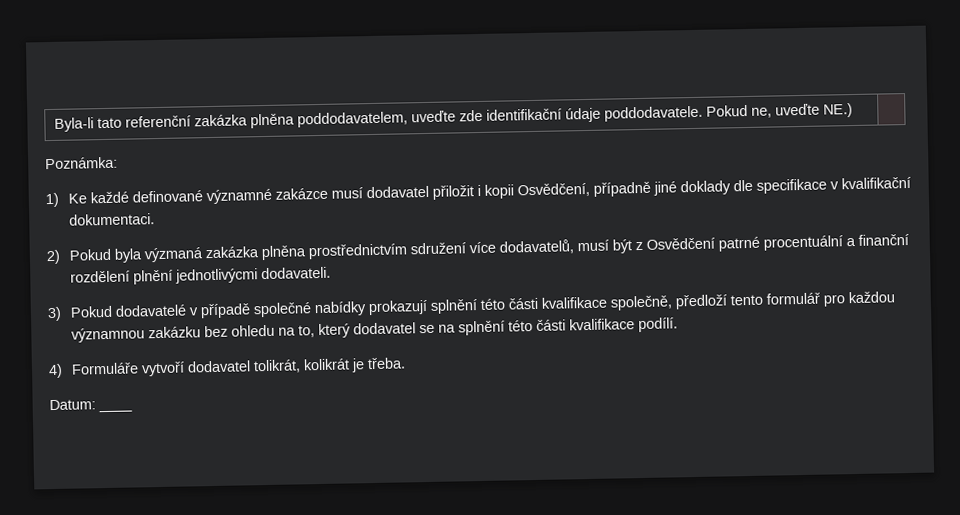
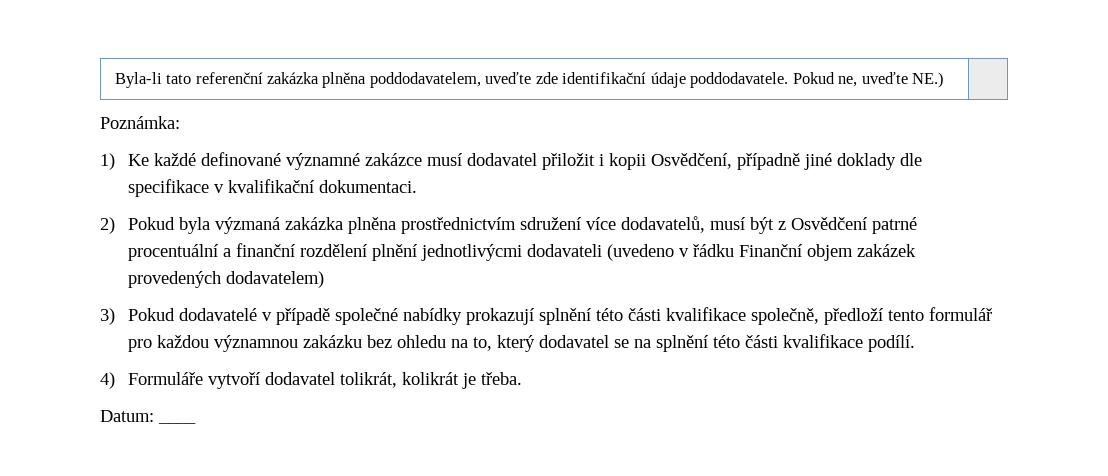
[261,266,332,280] dodavateli. -> [527,244,917,261] [128,271,325,288] dodavateli (uvedeno v řádku Finanční objem zakázek provedených dodavatelem)

